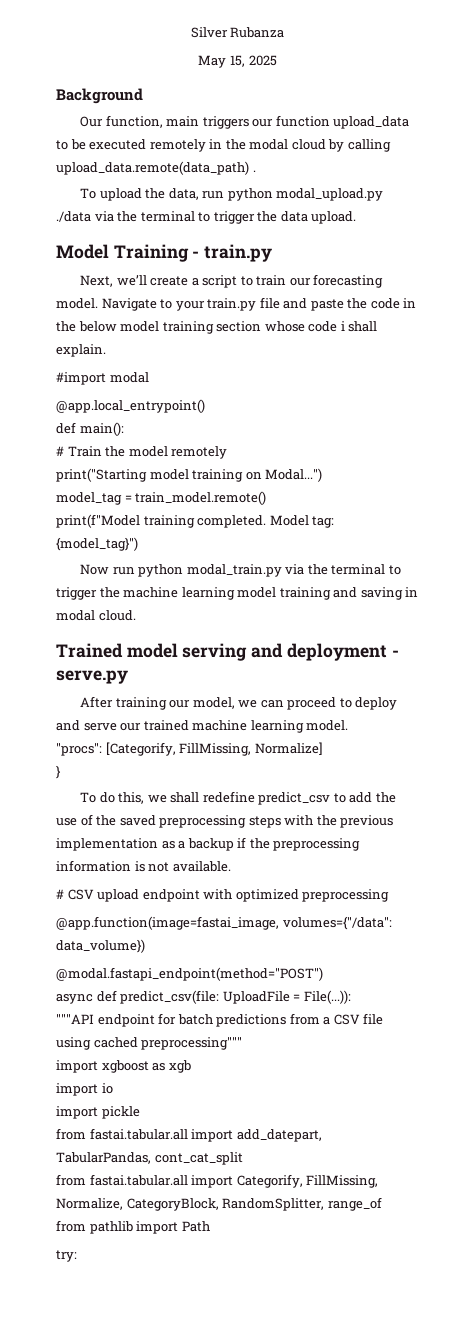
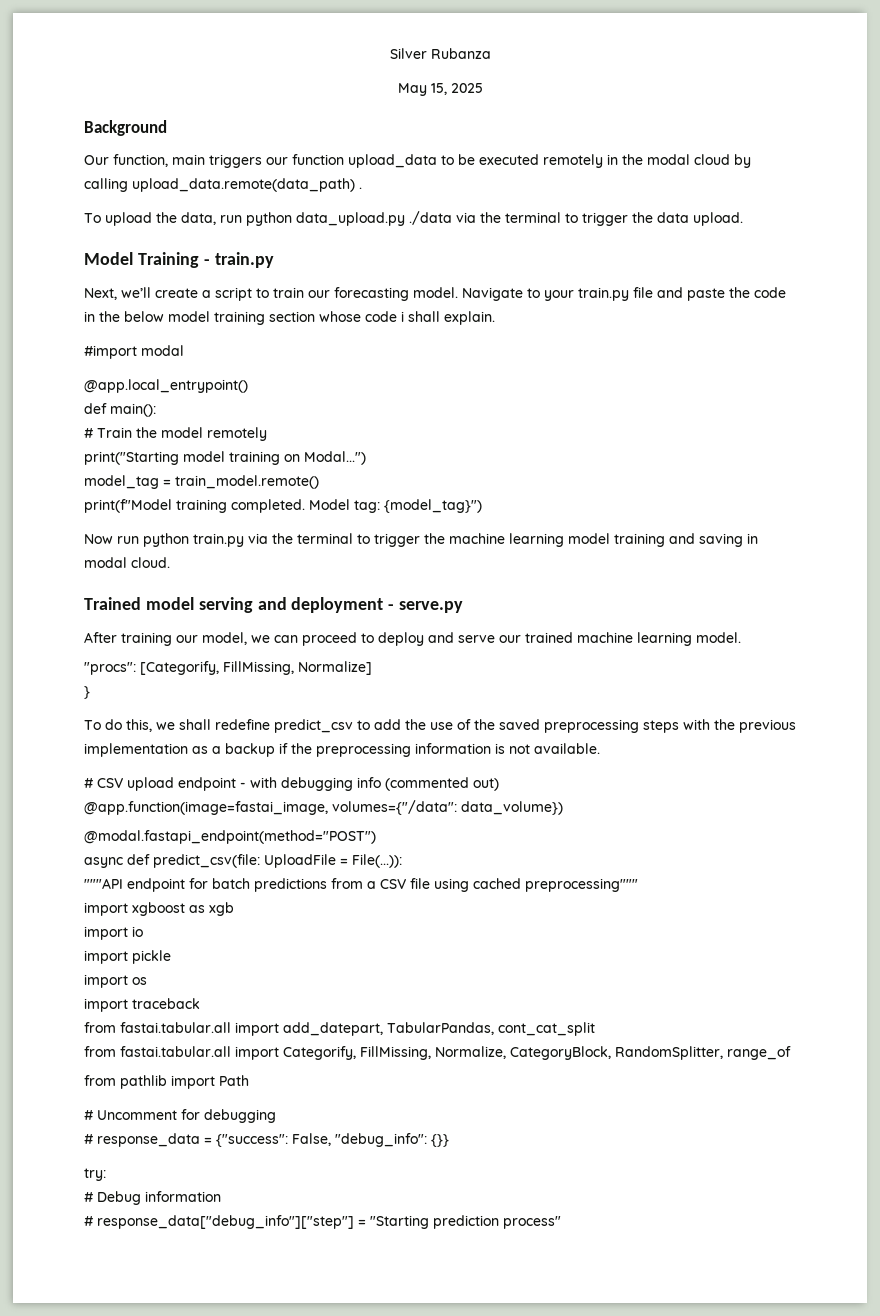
[276,188,384,201] modal_upload.py -> [296,212,405,226] data_upload.py
[186,564,282,577] modal_train.py -> [193,533,244,547] train.py
[203,889,390,902] with optimized preprocessing -> [240,777,499,791] - with debugging info (commented out)
(140, 1112) none -> [84,974,147,988] [84,998,200,1012] // import os // import traceback
[56,1250,77,1262] try: -> [84,1109,276,1123] [84,1133,449,1147] [84,1168,106,1181] [84,1191,221,1205] [84,1215,561,1229] # Uncomment for debugging // # response_data = {"success": False, "debug_info": {}} // try: // # Debug information // # response_data["debug_info"]["step"] = "Starting prediction process"

